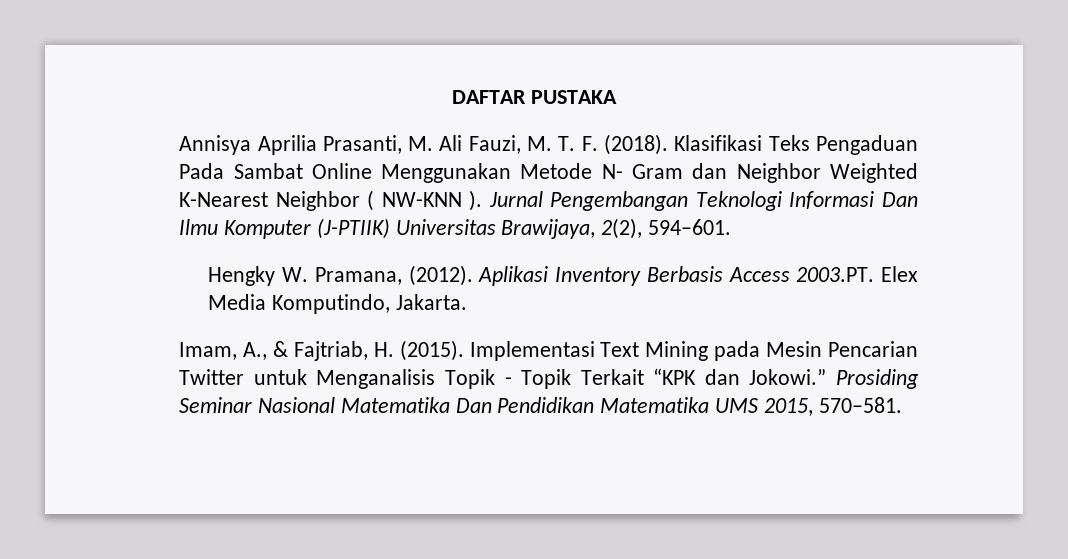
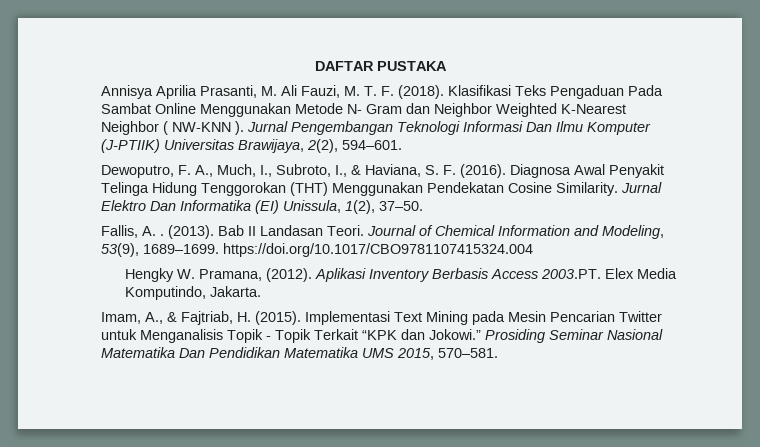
(732, 227) none -> [101,164,665,178] [101,182,663,196] [101,200,424,214] [101,225,665,239] [101,243,534,257] // Dewoputro, F. A., Much, I., Subroto, I., & Haviana, S. F. (2016). Diagnosa Awal Penyakit Telinga Hidung Tenggorokan (THT) Menggunakan Pendekatan Cosine Similarity. Jurnal Elektro Dan Informatika (EI) Unissula, 1(2), 37–50. // Fallis, A. . (2013). Bab II Landasan Teori. Journal of Chemical Information and Modeling, 53(9), 1689–1699. https://doi.org/10.1017/CBO9781107415324.004

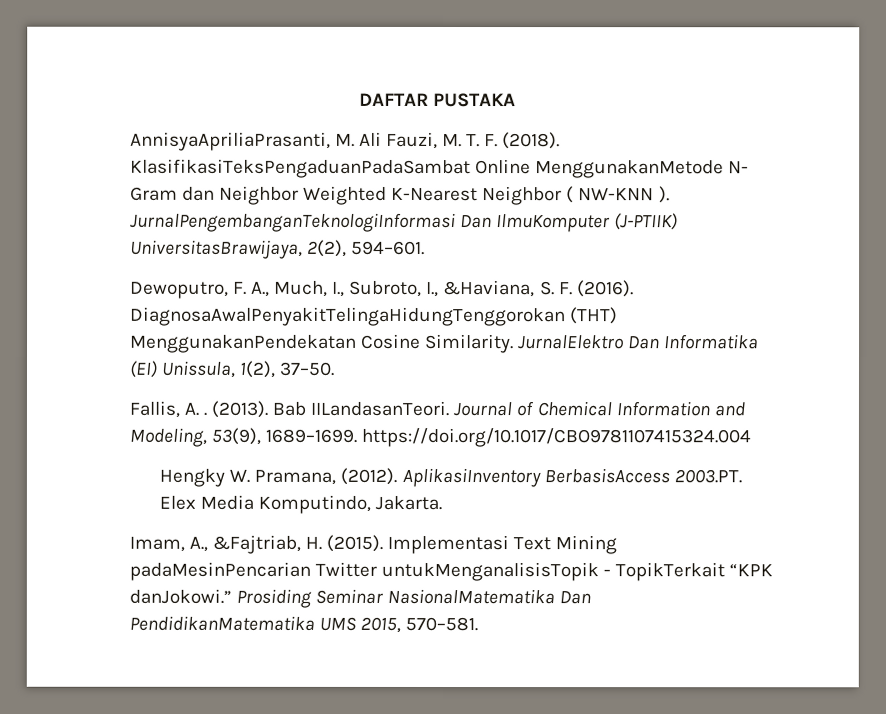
[101,85,258,99] Annisya Aprilia Prasanti, -> [129,131,331,151] AnnisyaApriliaPrasanti,
[448,85,664,99] [101,103,344,117] Klasifikasi Teks Pengaduan Pada Sambat Online Menggunakan Metode -> [129,158,724,179] KlasifikasiTeksPengaduanPadaSambat Online MenggunakanMetode
[247,121,652,135] [101,139,305,153] Jurnal Pengembangan Teknologi Informasi Dan Ilmu Komputer (J-PTIIK) Universitas Brawijaya, -> [129,212,678,233] [129,239,303,259] JurnalPengembanganTeknologiInformasi Dan IlmuKomputer (J-PTIIK) UniversitasBrawijaya,
[351,164,422,177] & Haviana, -> [443,280,536,298] &Haviana,
[510,164,665,178] [101,182,663,196] [101,200,147,211] Diagnosa Awal Penyakit Telinga Hidung Tenggorokan (THT) Menggunakan Pendekatan Cosine Similarity. Jurnal Elektro -> [129,306,618,327] [129,333,625,354] DiagnosaAwalPenyakitTelingaHidungTenggorokan (THT) MenggunakanPendekatan Cosine Similarity. JurnalElektro
[248,225,365,236] II Landasan Teori. -> [310,400,450,417] IILandasanTeori.
[315,268,539,282] Aplikasi Inventory Berbasis Access -> [401,467,670,488] AplikasiInventory BerbasisAccess
[167,311,234,325] & Fajtriab, -> [211,534,301,554] &Fajtriab,
[472,311,663,325] [101,329,664,343] [101,347,359,358] pada Mesin Pencarian Twitter untuk Menganalisis Topik - Topik Terkait “KPK dan Jokowi.” Prosiding Seminar Nasional Matematika Dan Pendidikan Matematika -> [128,561,774,582] [128,588,592,608] [128,615,315,631] padaMesinPencarian Twitter untukMenganalisisTopik - TopikTerkait “KPK danJokowi.” Prosiding Seminar NasionalMatematika Dan PendidikanMatematika

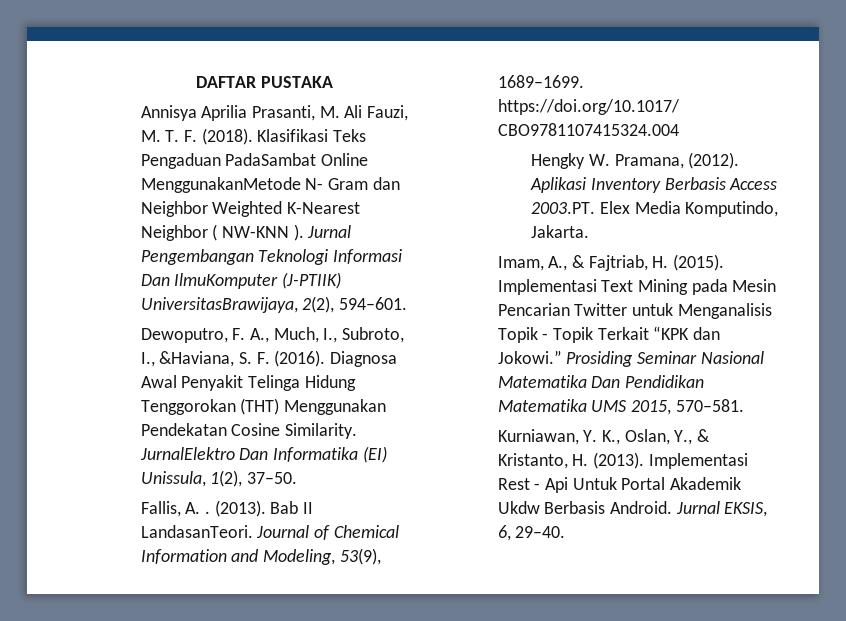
[129,131,331,151] AnnisyaApriliaPrasanti, -> [140,105,315,121] Annisya Aprilia Prasanti,
[129,158,471,179] KlasifikasiTeksPengaduanPadaSambat -> [257,129,367,142] [140,153,317,169] Klasifikasi Teks Pengaduan PadaSambat
[129,212,456,233] JurnalPengembanganTeknologiInformasi -> [307,225,352,238] [140,249,402,265] Jurnal Pengembangan Teknologi Informasi
[129,306,618,327] [129,334,357,353] DiagnosaAwalPenyakitTelingaHidungTenggorokan (THT) MenggunakanPendekatan -> [330,351,398,367] [140,375,356,391] [140,398,386,415] [140,423,227,436] Diagnosa Awal Penyakit Telinga Hidung Tenggorokan (THT) Menggunakan Pendekatan
[310,400,450,417] IILandasanTeori. -> [303,502,314,514] [140,525,253,538] II LandasanTeori.
[401,467,670,488] AplikasiInventory BerbasisAccess -> [530,177,778,193] Aplikasi Inventory Berbasis Access
[211,534,301,554] &Fajtriab, -> [571,255,648,271] & Fajtriab,
[128,561,774,582] [128,588,592,608] [128,615,478,633] padaMesinPencarian Twitter untukMenganalisisTopik - TopikTerkait “KPK danJokowi.” Prosiding Seminar NasionalMatematika Dan PendidikanMatematika UMS 2015, 570–581. -> [691,279,777,295] [497,303,772,319] [497,326,721,343] [497,350,764,367] [497,375,704,388] [497,399,744,415] [497,429,711,445] [497,452,748,469] [497,477,742,493] [497,501,768,517] [497,525,566,541] pada Mesin Pencarian Twitter untuk Menganalisis Topik - Topik Terkait “KPK dan Jokowi.” Prosiding Seminar Nasional Matematika Dan Pendidikan Matematika UMS 2015, 570–581. // Kurniawan, Y. K., Oslan, Y., & Kristanto, H. (2013). Implementasi Rest - Api Untuk Portal Akademik Ukdw Berbasis Android. Jurnal EKSIS, 6, 29–40.

